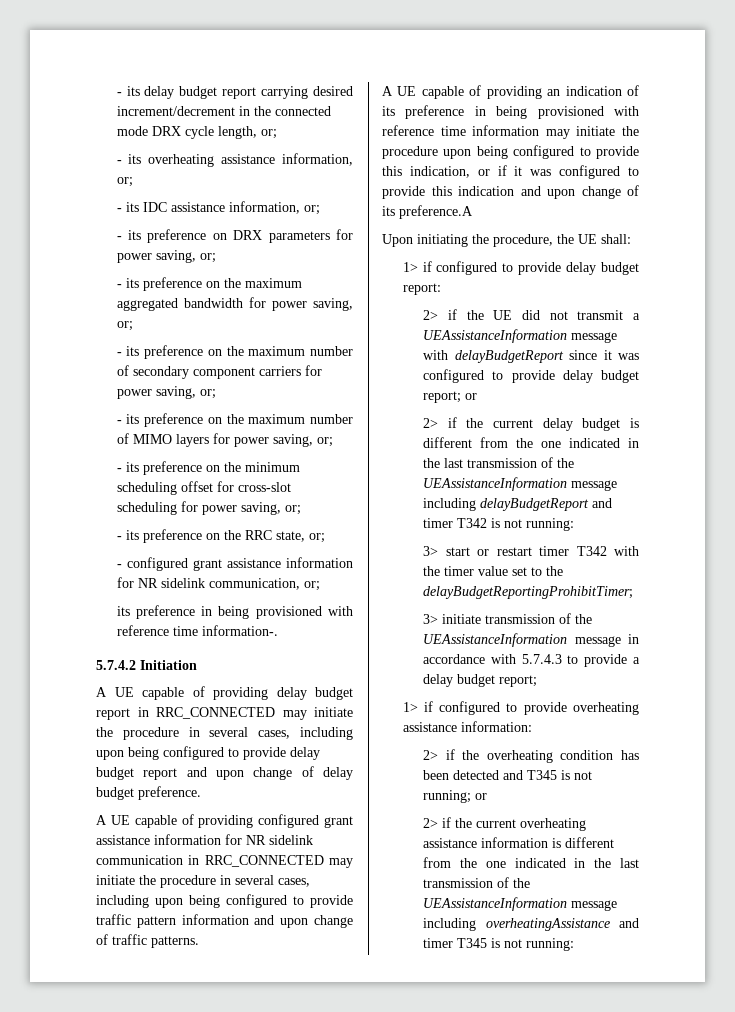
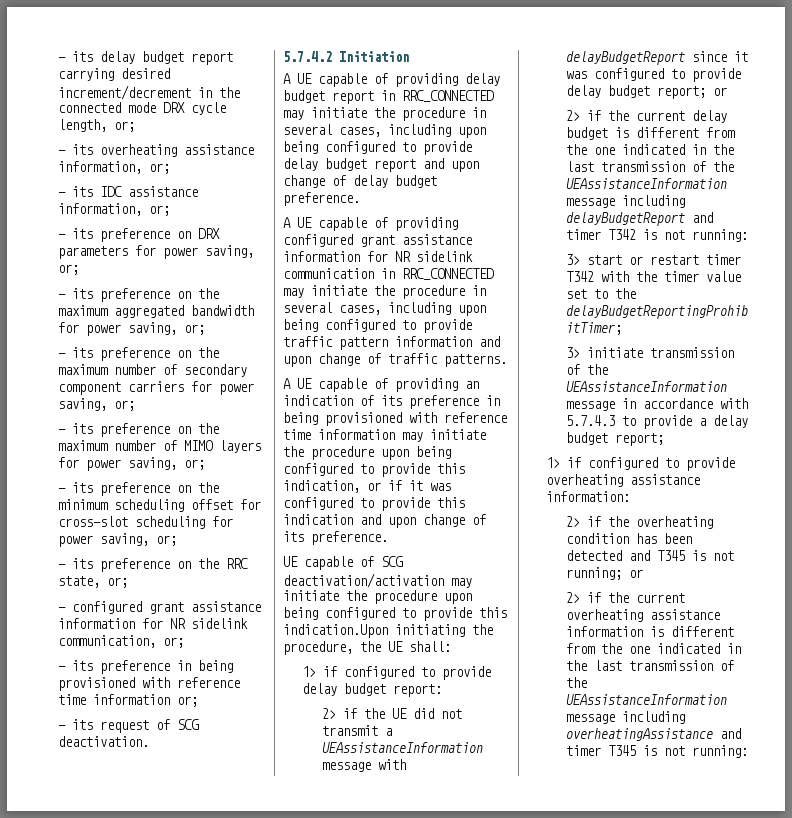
[116,605,353,619] [116,625,278,636] its preference in being provisioned with reference time information-. -> [58,660,234,674] [58,677,241,691] [58,694,199,707] [58,719,200,733] [58,736,150,747] - its preference in being provisioned with reference time information or; // - its request of SCG deactivation.
[399,205,473,219] [382,234,413,247] preference.A // Upon -> [311,531,388,545] [283,556,403,570] [283,573,472,588] [283,590,472,604] [283,607,507,621] [283,624,388,638] preference. // UE capable of SCG deactivation/activation may initiate the procedure upon being configured to provide this indication.Upon

